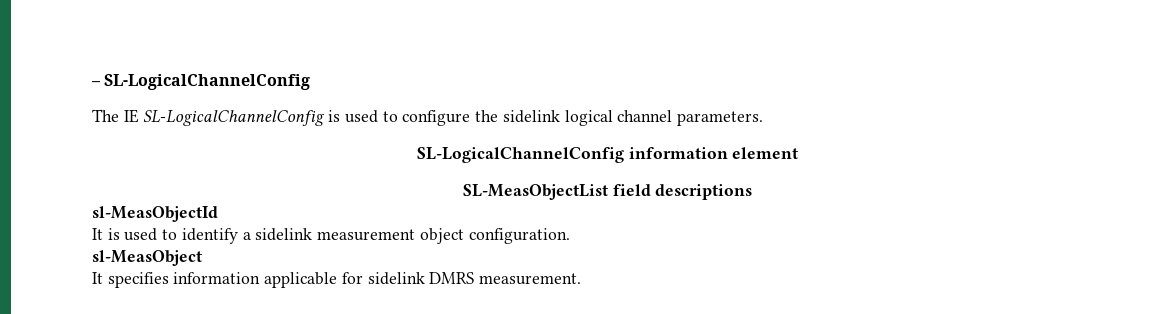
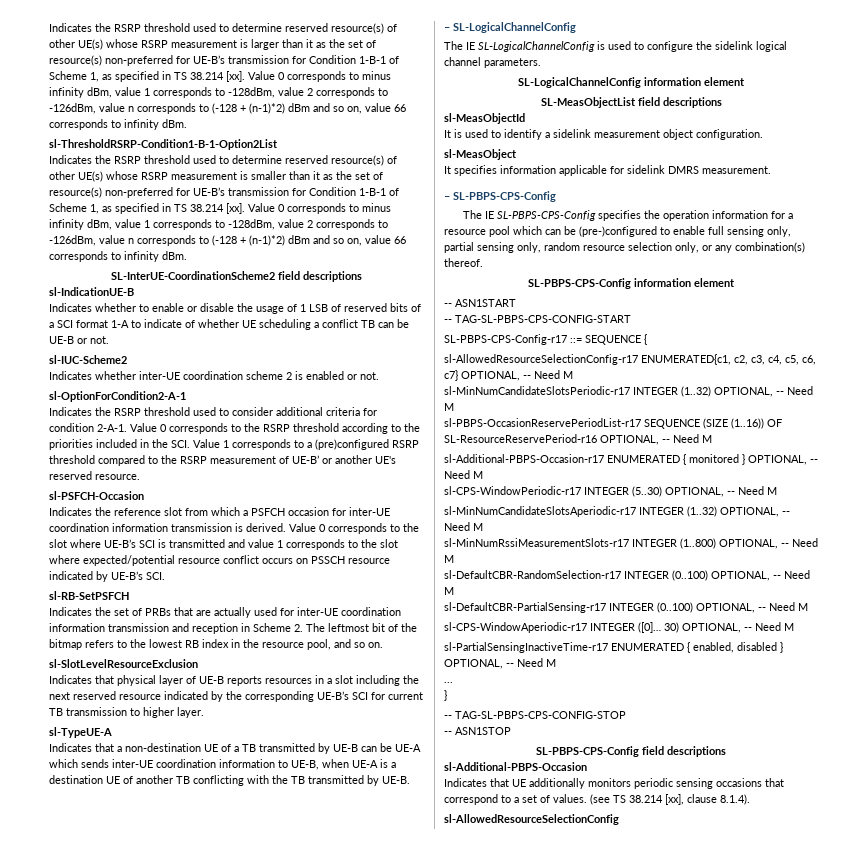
(91, 83) none -> [49,23,397,34] [49,39,376,50] [49,55,399,66] [49,71,391,82] [49,87,388,98] [49,103,406,114] [49,119,187,130] [49,139,278,150] [49,155,397,166] [49,171,383,182] [49,187,399,198] [49,203,391,214] [49,219,388,230] [49,235,406,246] [49,251,187,262] [110,271,362,282] [49,287,134,296] [49,303,421,314] [49,319,409,330] [49,336,109,344] [49,355,127,364] [49,371,379,380] [49,391,186,402] [49,407,377,416] [49,423,420,434] [49,439,419,450] [49,455,396,466] [49,471,140,480] [49,491,144,500] [49,507,390,516] [49,523,419,534] [49,539,398,550] [49,555,390,566] [49,571,165,582] [49,591,129,600] [49,607,401,618] [49,623,417,634] [49,639,383,650] [49,659,198,668] [49,675,419,686] [49,691,423,702] [49,707,204,718] [49,727,112,738] [49,743,421,754] [49,759,396,770] [49,775,410,786] Indicates the RSRP threshold used to determine reserved resource(s) of other UE(s) whose RSRP measurement is larger than it as the set of resource(s) non-preferred for UE-B’s transmission for Condition 1-B-1 of Scheme 1, as specified in TS 38.214 [xx]. Value 0 corresponds to minus infinity dBm, value 1 corresponds to -128dBm, value 2 corresponds to -126dBm, value n corresponds to (-128 + (n-1)*2) dBm and so on, value 66 corresponds to infinity dBm. // sl-ThresholdRSRP-Condition1-B-1-Option2List // Indicates the RSRP threshold used to determine reserved resource(s) of other UE(s) whose RSRP measurement is smaller than it as the set of resource(s) non-preferred for UE-B’s transmission for Condition 1-B-1 of Scheme 1, as specified in TS 38.214 [xx]. Value 0 corresponds to minus infinity dBm, value 1 corresponds to -128dBm, value 2 corresponds to -126dBm, value n corresponds to (-128 + (n-1)*2) dBm and so on, value 66 corresponds to infinity dBm. // SL-InterUE-CoordinationScheme2 field descriptions // sl-IndicationUE-B // Indicates whether to enable or disable the usage of 1 LSB of reserved bits of a SCI format 1-A to indicate of whether UE scheduling a conflict TB can be UE-B or not. // sl-IUC-Scheme2 // Indicates whether inter-UE coordination scheme 2 is enabled or not. // sl-OptionForCondition2-A-1 // Indicates the RSRP threshold used to consider additional criteria for condition 2-A-1. Value 0 corresponds to the RSRP threshold according to the priorities included in the SCI. Value 1 corresponds to a (pre)configured RSRP threshold compared to the RSRP measurement of UE-B’ or another UE's reserved resource. // sl-PSFCH-Occasion // Indicates the reference slot from which a PSFCH occasion for inter-UE coordination information transmission is derived. Value 0 corresponds to the slot where UE-B’s SCI is transmitted and value 1 corresponds to the slot where expected/potential resource conflict occurs on PSSCH resource indicated by UE-B’s SCI. // sl-RB-SetPSFCH // Indicates the set of PRBs that are actually used for inter-UE coordination information transmission and reception in Scheme 2. The leftmost bit of the bitmap refers to the lowest RB index in the resource pool, and so on. // sl-SlotLevelResourceExclusion // Indicates that physical layer of UE-B reports resources in a slot including the next reserved resource indicated by the corresponding UE-B’s SCI for current TB transmission to higher layer. // sl-TypeUE-A // Indicates that a non-destination UE of a TB transmitted by UE-B can be UE-A which sends inter-UE coordination information to UE-B, when UE-A is a destination UE of another TB conflicting with the TB transmitted by UE-B. //
(582, 279) none -> [444,191,556,202] [462,210,793,221] [444,226,791,237] [444,242,805,253] [444,258,483,267] [528,278,735,289] [444,299,516,307] [444,315,631,323] [444,334,647,345] [444,354,816,365] [444,370,573,381] [444,386,813,397] [444,403,454,411] [444,418,782,429] [444,434,712,445] [444,454,818,465] [444,470,483,479] [444,486,777,497] [444,506,790,517] [444,522,483,531] [444,538,818,549] [444,555,454,563] [444,570,810,581] [444,587,454,595] [444,602,808,613] [444,622,794,633] [444,642,783,653] [444,658,556,669] [444,682,453,683] [444,690,447,701] [444,711,626,719] [444,727,511,735] [536,746,726,757] [444,762,587,771] [444,778,784,789] [444,794,750,805] [444,814,619,825] // – SL-PBPS-CPS-Config // The IE SL-PBPS-CPS-Config specifies the operation information for a resource pool which can be (pre-)configured to enable full sensing only, partial sensing only, random resource selection only, or any combination(s) thereof. // SL-PBPS-CPS-Config information element // -- ASN1START // -- TAG-SL-PBPS-CPS-CONFIG-START // SL-PBPS-CPS-Config-r17 ::= SEQUENCE { // sl-AllowedResourceSelectionConfig-r17 ENUMERATED{c1, c2, c3, c4, c5, c6, c7} OPTIONAL, -- Need M // sl-MinNumCandidateSlotsPeriodic-r17 INTEGER (1..32) OPTIONAL, -- Need M // sl-PBPS-OccasionReservePeriodList-r17 SEQUENCE (SIZE (1..16)) OF SL-ResourceReservePeriod-r16 OPTIONAL, -- Need M // sl-Additional-PBPS-Occasion-r17 ENUMERATED { monitored } OPTIONAL, -- Need M // sl-CPS-WindowPeriodic-r17 INTEGER (5..30) OPTIONAL, -- Need M // sl-MinNumCandidateSlotsAperiodic-r17 INTEGER (1..32) OPTIONAL, -- Need M // sl-MinNumRssiMeasurementSlots-r17 INTEGER (1..800) OPTIONAL, -- Need M // sl-DefaultCBR-RandomSelection-r17 INTEGER (0..100) OPTIONAL, -- Need M // sl-DefaultCBR-PartialSensing-r17 INTEGER (0..100) OPTIONAL, -- Need M // sl-CPS-WindowAperiodic-r17 INTEGER ([0]… 30) OPTIONAL, -- Need M // sl-PartialSensingInactiveTime-r17 ENUMERATED { enabled, disabled } OPTIONAL, -- Need M // ... // } // -- TAG-SL-PBPS-CPS-CONFIG-STOP // -- ASN1STOP // SL-PBPS-CPS-Config field descriptions // sl-Additional-PBPS-Occasion // Indicates that UE additionally monitors periodic sensing occasions that correspond to a set of values. (see TS 38.214 [xx], clause 8.1.4). // sl-AllowedResourceSelectionConfig

